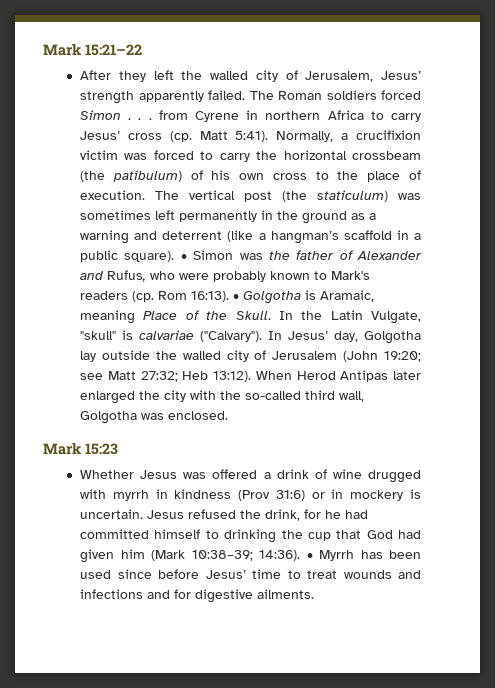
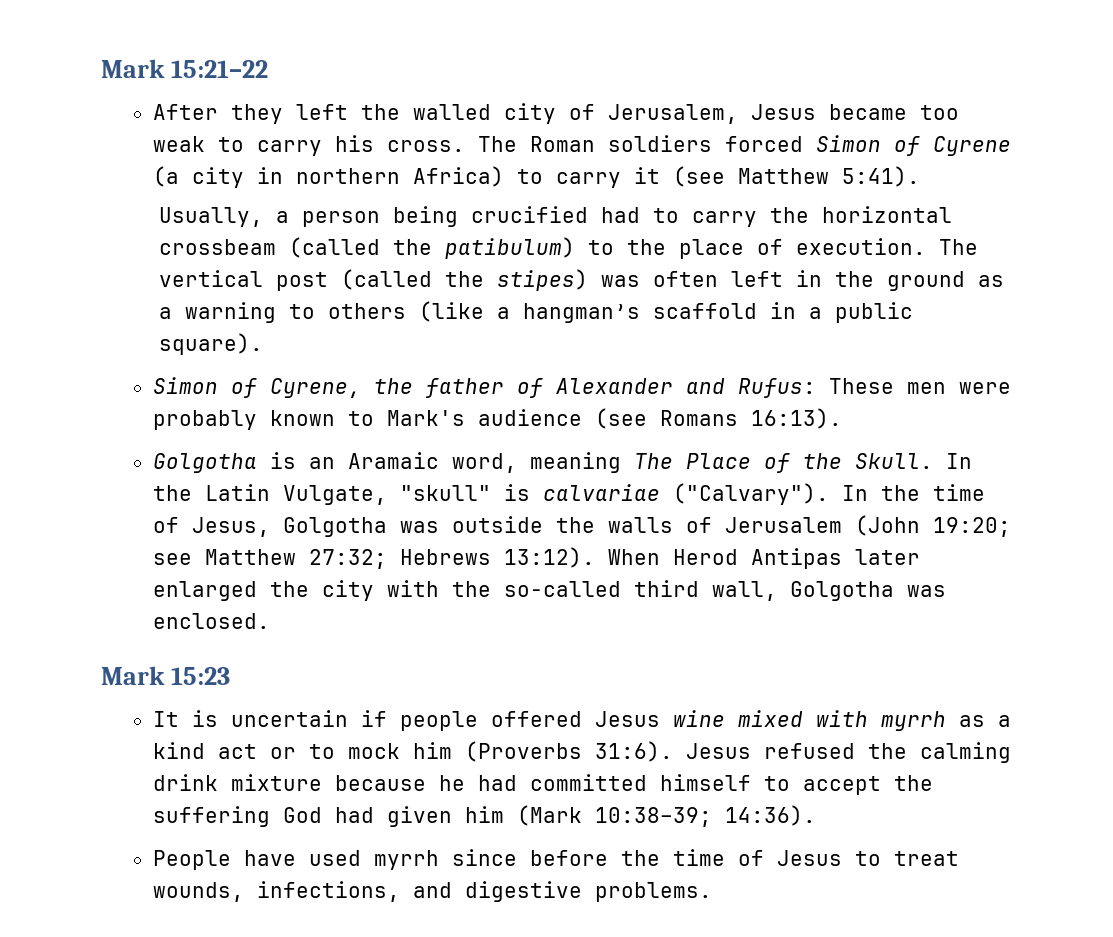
[381,71,421,80] [80,90,246,104] Jesus’ strength apparently failed. -> [750,104,959,120] [152,135,465,156] Jesus became too weak to carry his cross.
[128,110,240,122] . . . from Cyrene -> [893,136,1011,156] [152,166,244,188] of Cyrene (a city
[327,110,421,122] [80,130,421,142] [80,150,194,160] Africa to carry Jesus’ cross (cp. Matt 5:41). Normally, a crucifixion victim was forced -> [412,166,920,188] [159,206,641,227] Africa) to carry it (see Matthew 5:41). // Usually, a person being crucified had
[80,170,307,182] (the patibulum) of his own cross -> [289,237,576,259] (called the patibulum)
[282,190,421,202] [80,210,258,222] (the staticulum) was sometimes left permanently -> [341,269,784,291] (called the stipes) was often left
[134,231,223,240] and deterrent -> [289,303,407,319] to others
[180,250,263,260] • Simon was -> [152,377,361,398] // Simon of Cyrene,
[107,270,176,282] Rufus, who -> [737,378,946,398] Rufus: These men
[80,291,188,302] readers (cp. Rom -> [477,408,738,429] audience (see Romans
[233,294,240,300] • -> (842, 418) //
[320,290,375,302] [80,310,136,324] Aramaic, meaning -> [308,452,673,473] an Aramaic word, meaning The
[288,331,421,344] [80,350,249,362] Jesus’ day, Golgotha lay outside the walled city -> [880,484,985,501] [152,516,673,537] the time of Jesus, Golgotha was outside the walls
[107,371,209,382] Matt 27:32; Heb -> [204,549,491,569] Matthew 27:32; Hebrews
[80,469,421,483] [80,489,421,501] [80,509,322,521] Whether Jesus was offered a drink of wine drugged with myrrh in kindness (Prov 31:6) or in mockery is uncertain. Jesus refused the drink, for -> [152,710,1011,731] [152,741,1011,763] [152,774,426,791] It is uncertain if people offered Jesus wine mixed with myrrh as a kind act or to mock him (Proverbs 31:6). Jesus refused the calming drink mixture because
[224,529,362,543] drinking the cup that -> [802,775,933,795] [152,806,270,827] accept the suffering
[306,550,422,561] [80,569,422,579] [80,589,315,603] • Myrrh has been used since before Jesus’ time to treat wounds and infections and for digestive ailments. -> [152,849,959,870] [152,881,712,902] // People have used myrrh since before the time of Jesus to treat wounds, infections, and digestive problems.

